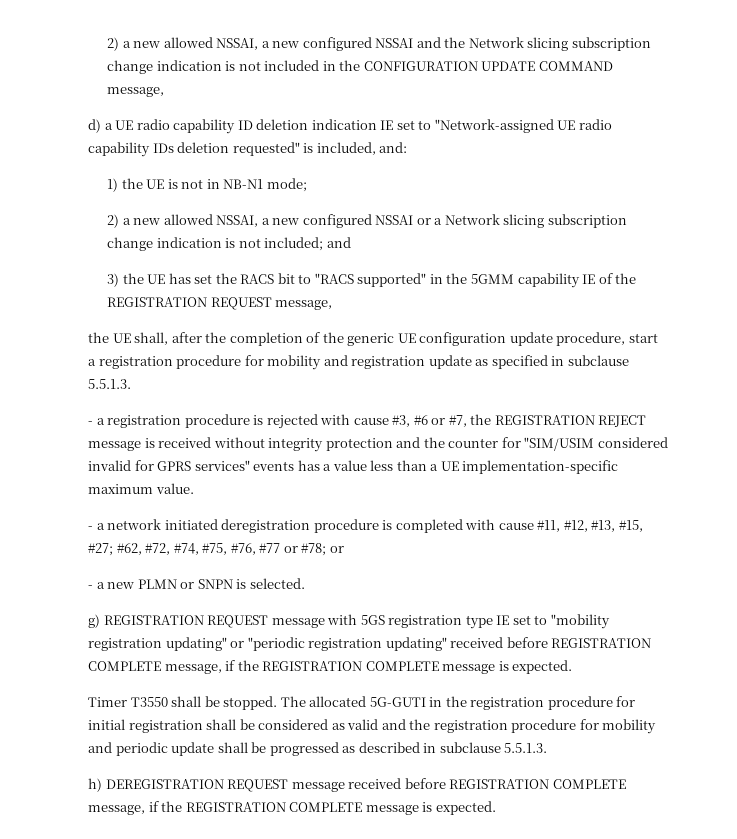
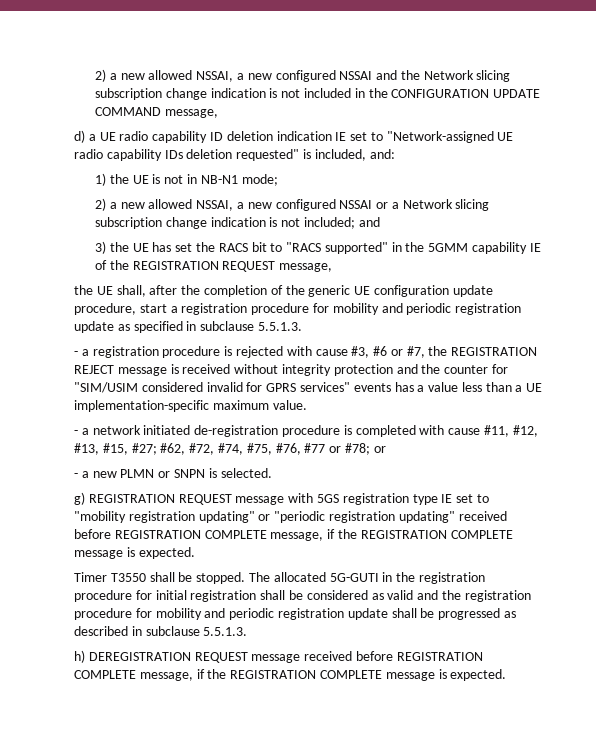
(348, 360) none -> [406,303,452,315] periodic
[221,519,311,533] deregistration -> [194,425,279,437] de-registration
(168, 749) none -> [277,608,344,620] registration

